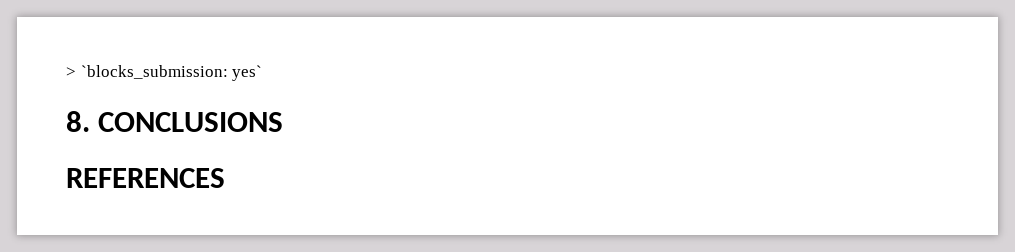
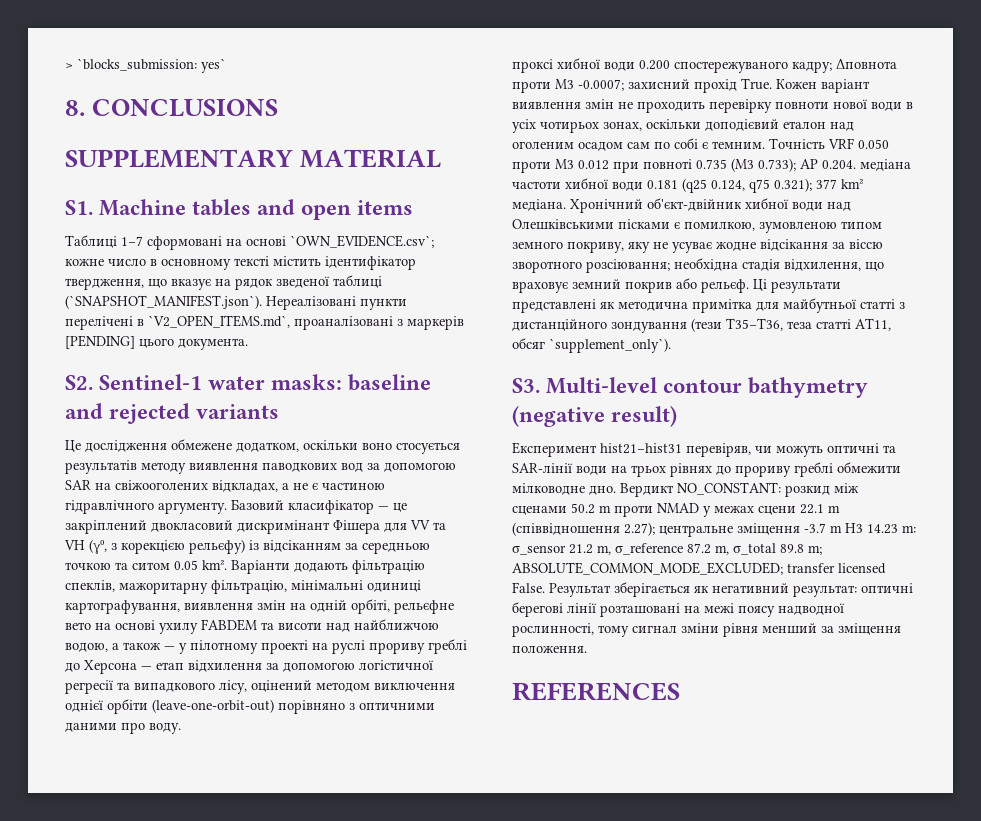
(284, 122) none -> [65,149,442,168] [65,199,414,220] [65,235,434,250] [65,256,416,270] [65,275,382,290] [65,295,407,310] [65,315,464,330] [65,335,248,350] [65,374,432,391] [65,403,280,424] [65,439,460,454] [65,460,456,474] [65,480,385,492] [65,499,407,514] [65,520,446,534] [64,539,430,554] [65,560,425,574] [65,580,421,594] [65,599,454,614] [65,619,439,634] [65,639,467,654] [65,660,433,674] [65,680,455,694] [65,699,435,714] [65,722,181,734] [512,58,897,73] [512,78,870,93] [512,99,913,113] [512,119,854,133] [512,138,889,151] [512,158,911,173] [512,178,863,193] [512,198,851,213] [512,219,882,233] [512,239,883,253] [512,258,884,273] [512,278,841,293] [512,298,905,313] [512,318,891,333] [512,338,671,353] [512,377,869,398] [512,406,678,427] [512,442,896,457] [512,462,901,477] [512,482,859,497] [512,503,840,517] [512,522,916,537] [512,543,822,555] [512,562,886,575] [512,582,913,597] [512,602,844,617] [512,623,901,637] [512,646,587,653] // SUPPLEMENTARY MATERIAL // S1. Machine tables and open items // Таблиці 1–7 сформовані на основі `OWN_EVIDENCE.csv`; кожне число в основному тексті містить ідентифікатор твердження, що вказує на рядок зведеної таблиці (`SNAPSHOT_MANIFEST.json`). Нереалізовані пункти перелічені в `V2_OPEN_ITEMS.md`, проаналізовані з маркерів [PENDING] цього документа. // S2. Sentinel-1 water masks: baseline and rejected variants // Це дослідження обмежене додатком, оскільки воно стосується результатів методу виявлення паводкових вод за допомогою SAR на свіжооголених відкладах, а не є частиною гідравлічного аргументу. Базовий класифікатор — це закріплений двокласовий дискримінант Фішера для VV та VH (γ⁰, з корекцією рельєфу) із відсіканням за середньою точкою та ситом 0.05 km². Варіанти додають фільтрацію спеклів, мажоритарну фільтрацію, мінімальні одиниці картографування, виявлення змін на одній орбіті, рельєфне вето на основі ухилу FABDEM та висоти над найближчою водою, а також — у пілотному проекті на руслі прориву греблі до Херсона — етап відхилення за допомогою логістичної регресії та випадкового лісу, оцінений методом виключення однієї орбіти (leave-one-orbit-out) порівняно з оптичними даними про воду. // проксі хибної води 0.200 спостережуваного кадру; Δповнота проти M3 -0.0007; захисний прохід True. Кожен варіант виявлення змін не проходить перевірку повноти нової води в усіх чотирьох зонах, оскільки доподієвий еталон над оголеним осадом сам по собі є темним. Точність VRF 0.050 проти M3 0.012 при повноті 0.735 (M3 0.733); AP 0.204. медіана частоти хибної води 0.181 (q25 0.124, q75 0.321); 377 km² медіана. Хронічний об'єкт-двійник хибної води над Олешківськими пісками є помилкою, зумовленою типом земного покриву, яку не усуває жодне відсікання за віссю зворотного розсіювання; необхідна стадія відхилення, що враховує земний покрив або рельєф. Ці результати представлені як методична примітка для майбутньої статті з дистанційного зондування (тези T35–T36, теза статті AT11, обсяг `supplement_only`). // S3. Multi-level contour bathymetry (negative result) // Експеримент hist21–hist31 перевіряв, чи можуть оптичні та SAR-лінії води на трьох рівнях до прориву греблі обмежити мілководне дно. Вердикт NO_CONSTANT: розкид між сценами 50.2 m проти NMAD у межах сцени 22.1 m (співвідношення 2.27); центральне зміщення -3.7 m H3 14.23 m: σ_sensor 21.2 m, σ_reference 87.2 m, σ_total 89.8 m; ABSOLUTE_COMMON_MODE_EXCLUDED; transfer licensed False. Результат зберігається як негативний результат: оптичні берегові лінії розташовані на межі поясу надводної рослинності, тому сигнал зміни рівня менший за зміщення положення.

